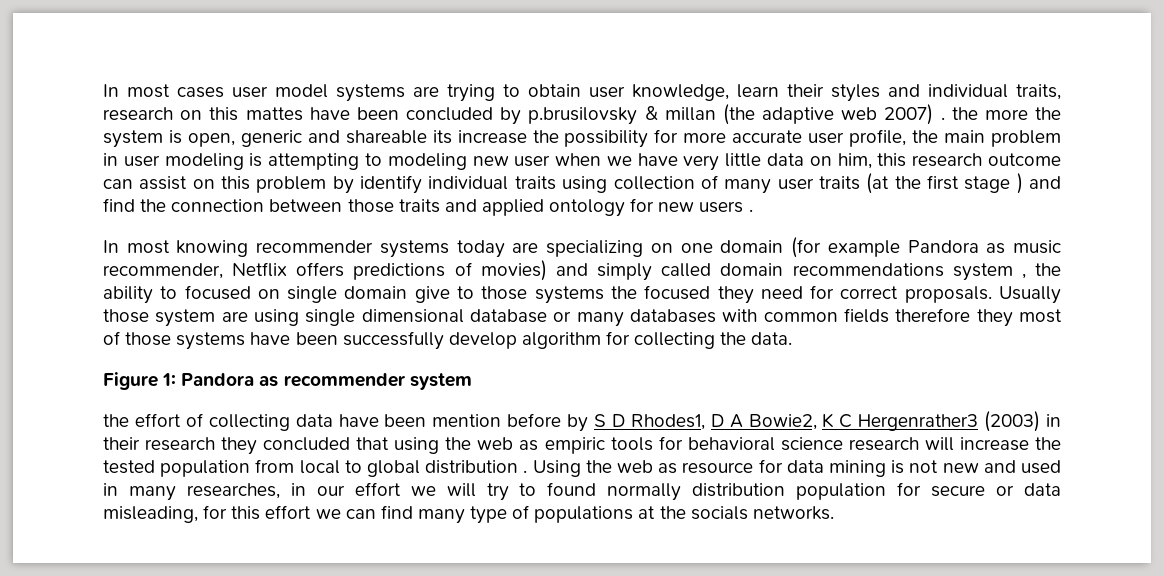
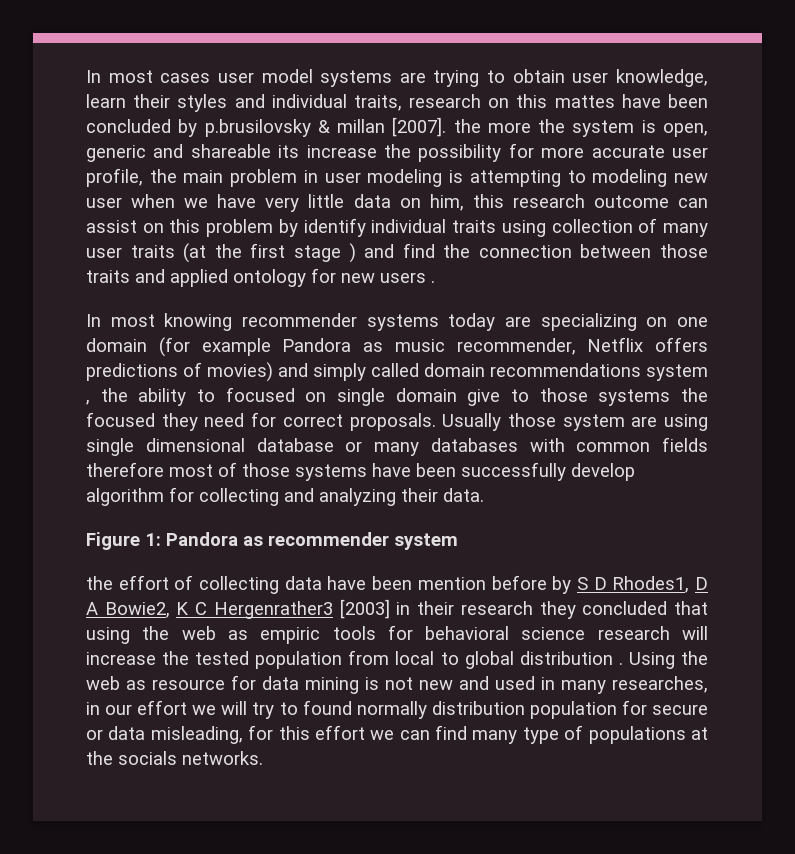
[722,104,945,125] (the adaptive web 2007) . -> [392,117,447,137] [2007].
[976,309,1013,327] they -> (164, 469) none
[720,332,747,345] the -> [284,488,438,506] and analyzing their
[984,411,1041,432] (2003) -> [339,599,390,619] [2003]

